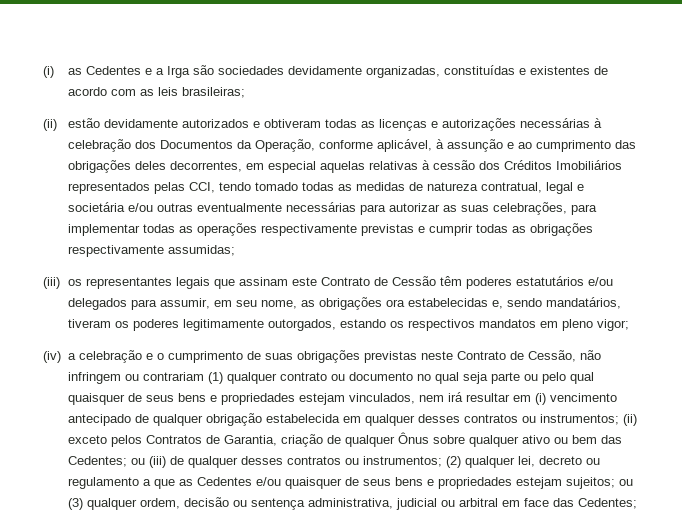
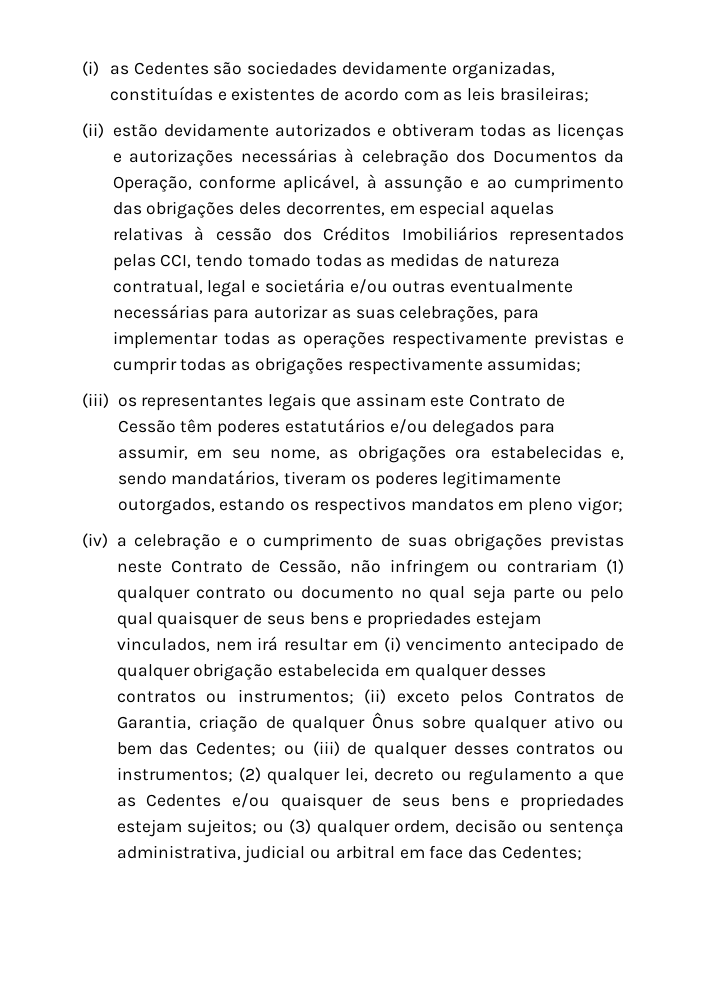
[145,66,191,78] e a Irga -> (209, 68) none

